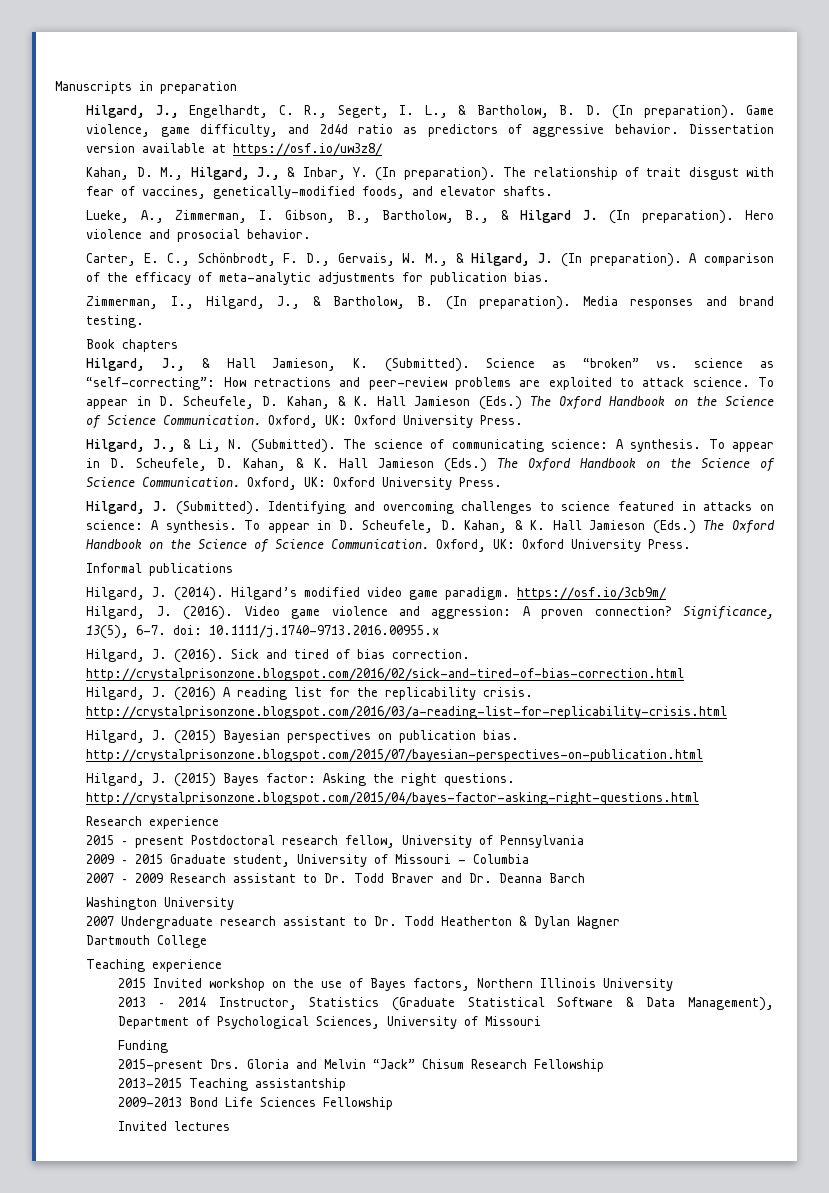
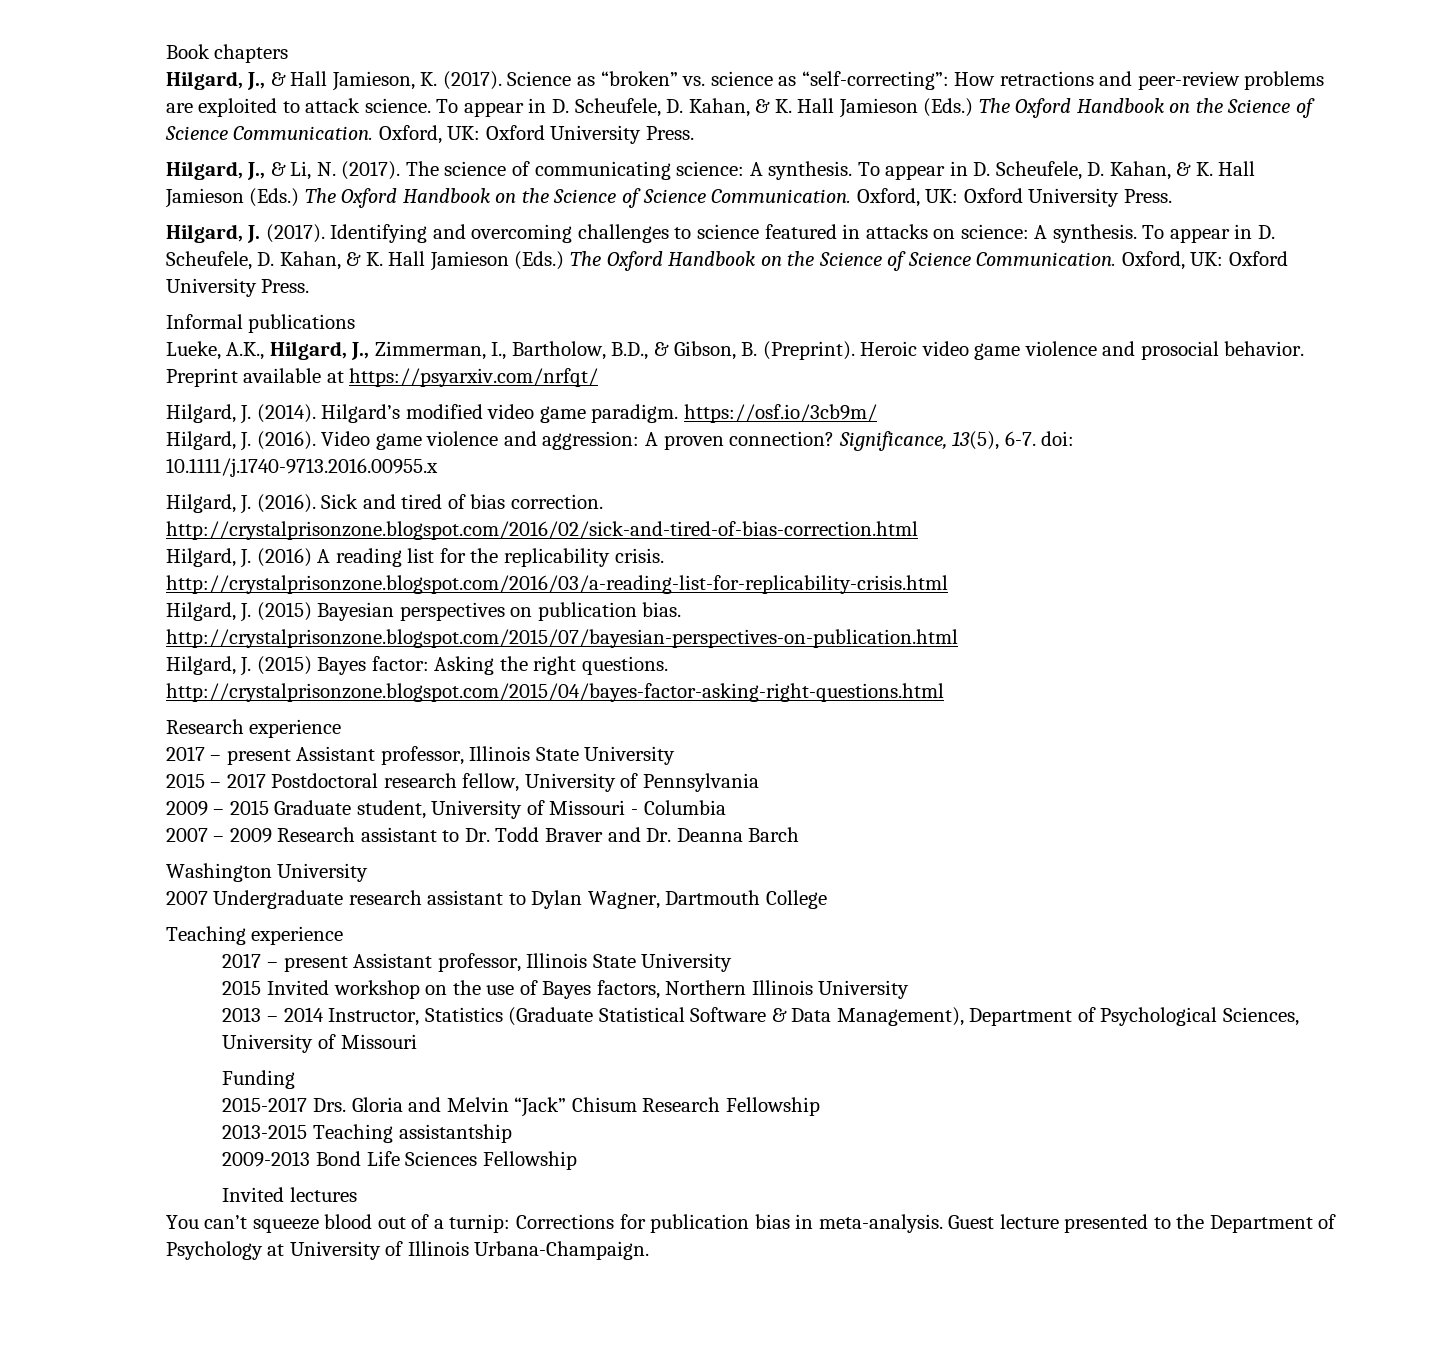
[55,81,237,94] [86,105,774,119] [86,124,775,137] [86,143,383,156] [86,167,774,181] [86,186,554,199] [86,210,774,224] [86,229,312,242] [86,253,775,267] [86,272,551,285] [86,296,774,310] [86,315,145,328] Manuscripts in preparation // Hilgard, J., Engelhardt, C. R., Segert, I. L., & Bartholow, B. D. (In preparation). Game violence, game difficulty, and 2d4d ratio as predictors of aggressive behavior. Dissertation version available at https://osf.io/uw3z8/ // Kahan, D. M., Hilgard, J., & Inbar, Y. (In preparation). The relationship of trait disgust with fear of vaccines, genetically-modified foods, and elevator shafts. // Lueke, A., Zimmerman, I. Gibson, B., Bartholow, B., & Hilgard J. (In preparation). Hero violence and prosocial behavior. // Carter, E. C., Schönbrodt, F. D., Gervais, W. M., & Hilgard, J. (In preparation). A comparison of the efficacy of meta-analytic adjustments for publication bias. // Zimmerman, I., Hilgard, J., & Bartholow, B. (In preparation). Media responses and brand testing. // -> (165, 51) none
[384,358,470,372] (Submitted). -> [442,71,502,90] (2017).
[250,439,336,453] (Submitted). -> [341,161,401,180] (2017).
[175,501,261,515] (Submitted). -> [265,224,325,243] (2017).
(234, 569) none -> [165,341,1305,360] [165,368,599,387] // Lueke, A.K., Hilgard, J., Zimmerman, I., Bartholow, B.D., & Gibson, B. (Preprint). Heroic video game violence and prosocial behavior. Preprint available at https://psyarxiv.com/nrfqt/
(220, 822) none -> [165,746,676,765] // 2017 – present Assistant professor, Illinois State University
[135,836,185,848] present -> [226,773,266,788] 2017
[374,916,621,929] [86,935,208,948] [86,959,223,972] Dr. Todd Heatherton & Dylan Wagner // Dartmouth College // Teaching experience -> [531,890,827,909] [165,926,344,945] [222,953,733,972] Dylan Wagner, Dartmouth College // Teaching experience // 2017 – present Assistant professor, Illinois State University
[117,1059,203,1072] 2015-present -> [222,1097,308,1112] 2015-2017
(230, 1126) none -> [165,1214,1337,1233] [165,1241,650,1260] // You can’t squeeze blood out of a turnip: Corrections for publication bias in meta-analysis. Guest lecture presented to the Department of Psychology at University of Illinois Urbana-Champaign.

